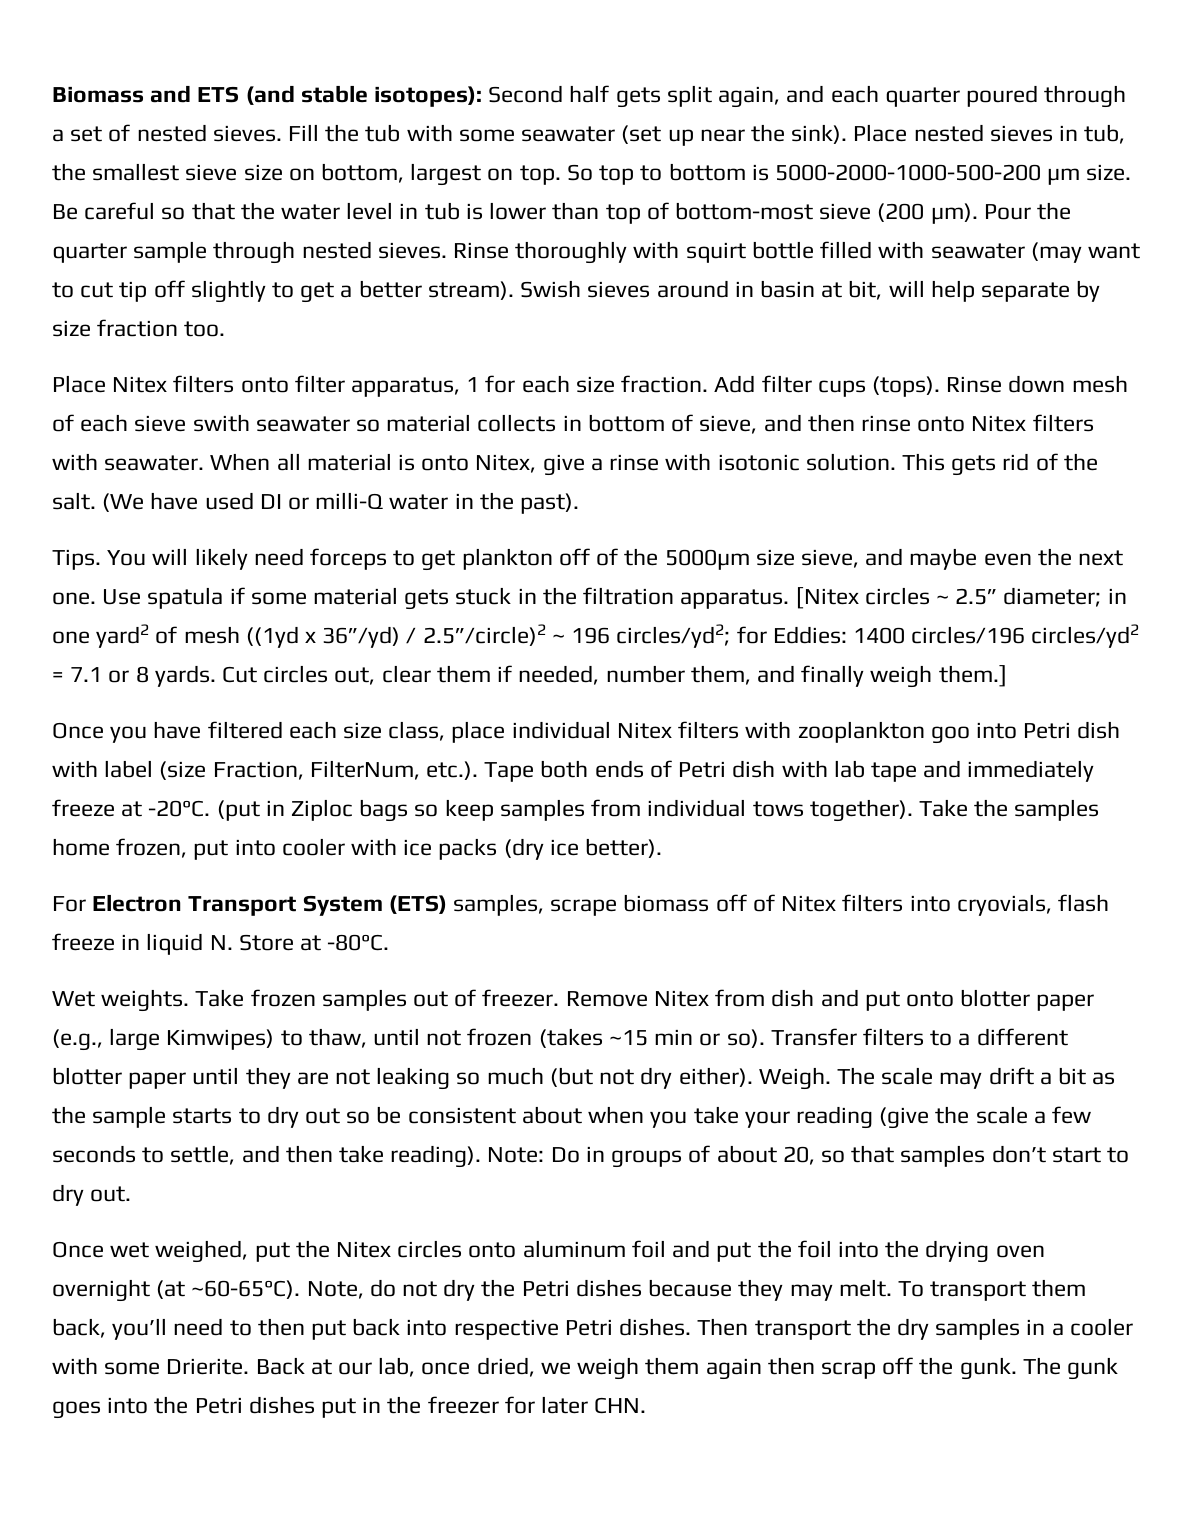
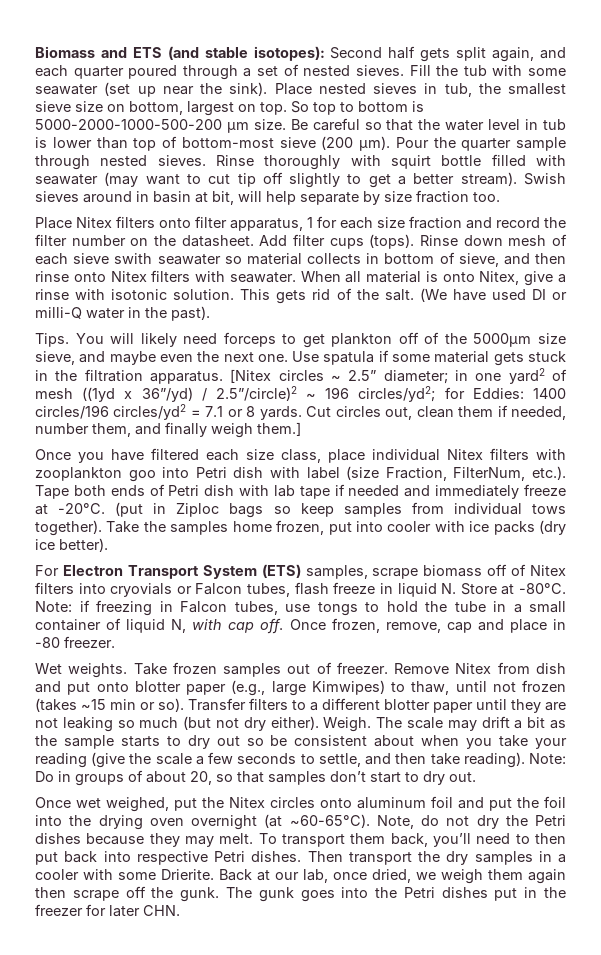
[621,375,709,393] fraction. -> [409,216,566,229] [35,234,254,247] fraction and record the filter number on the datasheet.
[381,665,431,683] clear -> [416,406,454,418] clean
(917, 772) none -> [334,484,400,496] if needed
[956,894,1052,916] cryovials, -> [110,583,291,597] cryovials or Falcon tubes,
(390, 942) none -> [35,600,566,616] [35,618,566,634] [35,636,115,648] Note: if freezing in Falcon tubes, use tongs to hold the tube in a small container of liquid N, with cap off. Once frozen, remove, cap and place in -80 freezer.
[820,1362,876,1379] scrap -> [72,890,119,901] scrape

